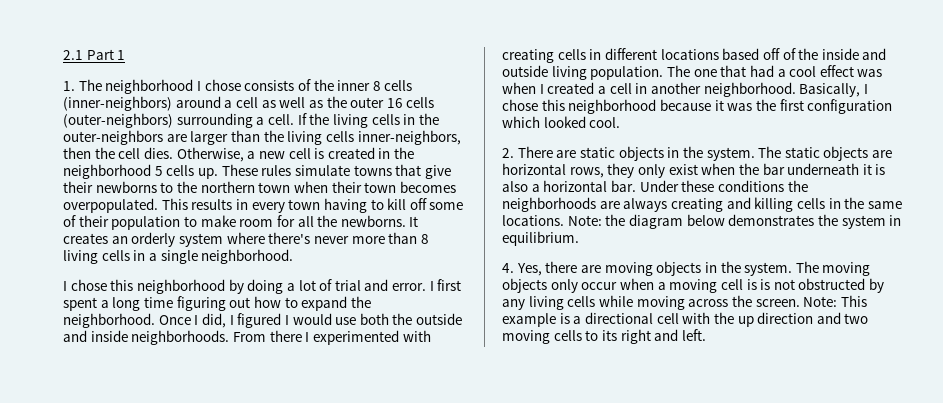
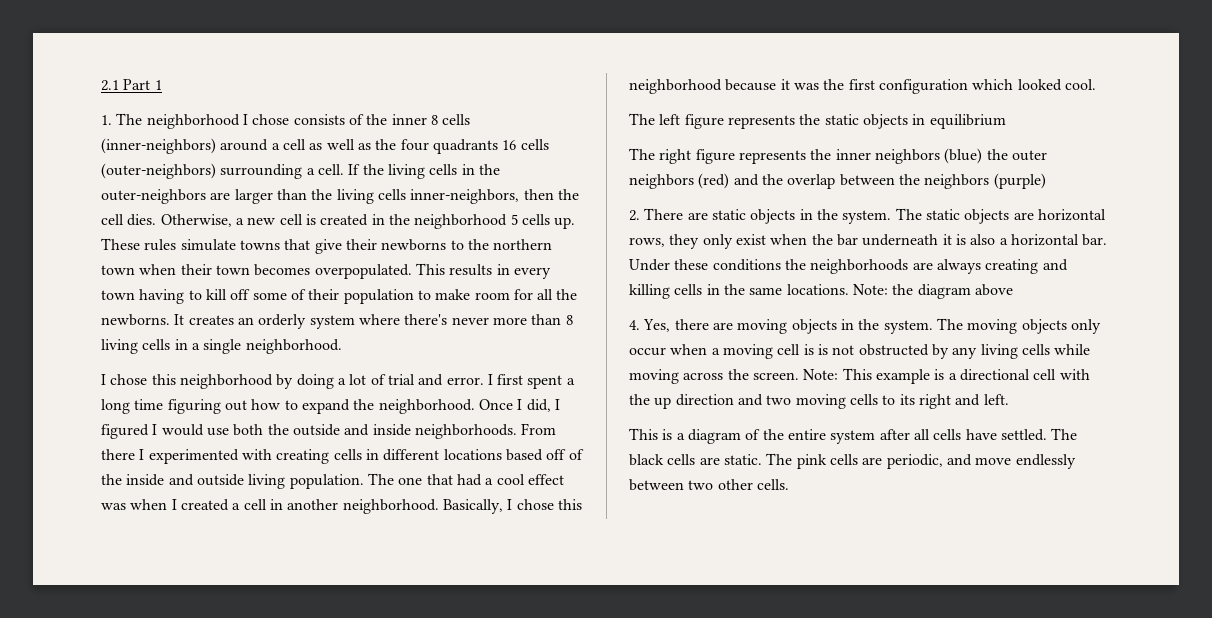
[350,97,385,108] outer -> [400,139,498,154] four quadrants
(621, 122) none -> [629,113,1006,129] [629,148,1047,164] [629,173,1046,189] // The left figure represents the static objects in equilibrium // The right figure represents the inner neighbors (blue) the outer neighbors (red) and the overlap between the neighbors (purple)
[686,214,902,229] [502,231,579,246] below demonstrates the system in equilibrium. -> [974,284,1013,296] above
(706, 335) none -> [629,428,1078,444] [629,453,1076,469] [629,479,789,491] // This is a diagram of the entire system after all cells have settled. The black cells are static. The pink cells are periodic, and move endlessly between two other cells.

